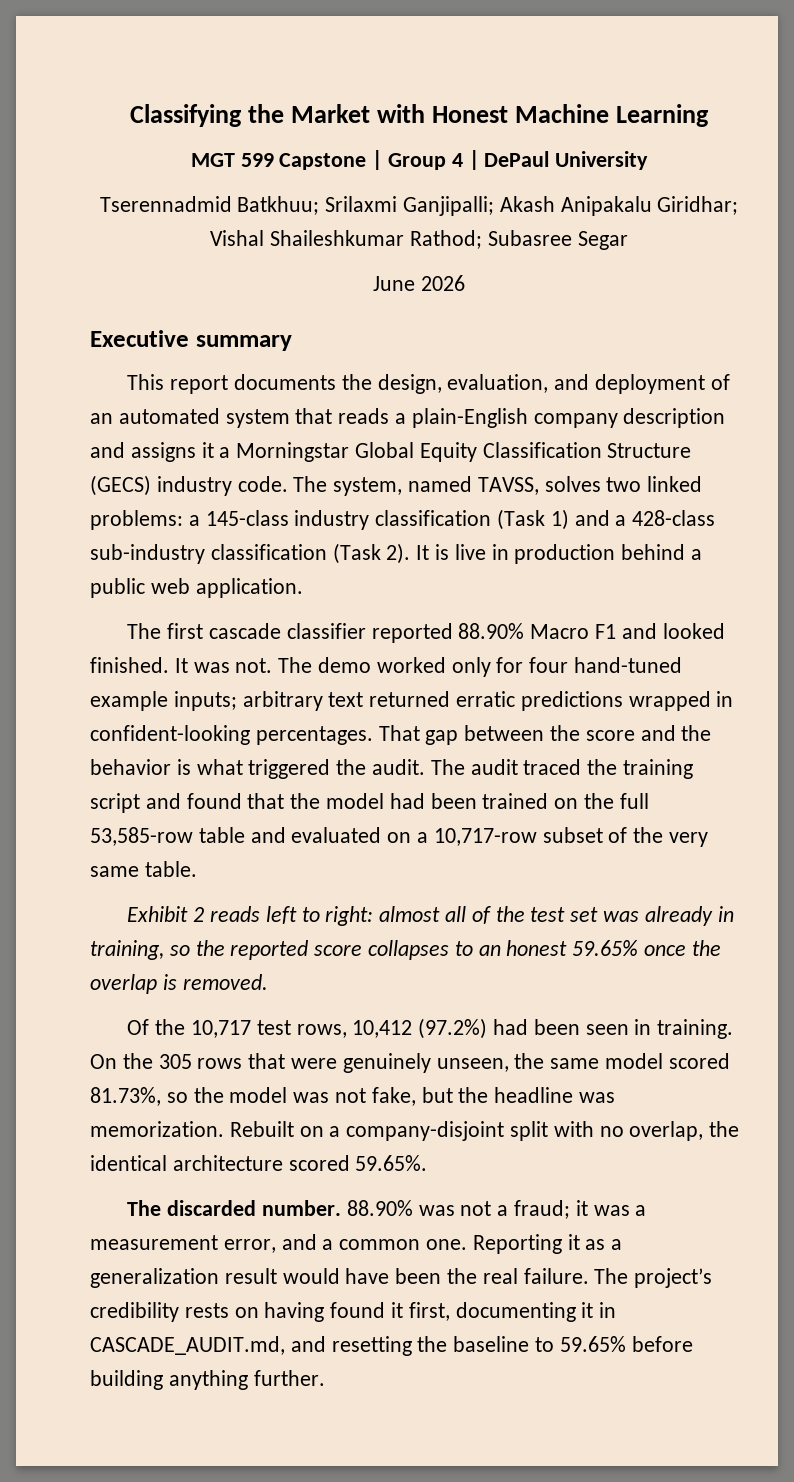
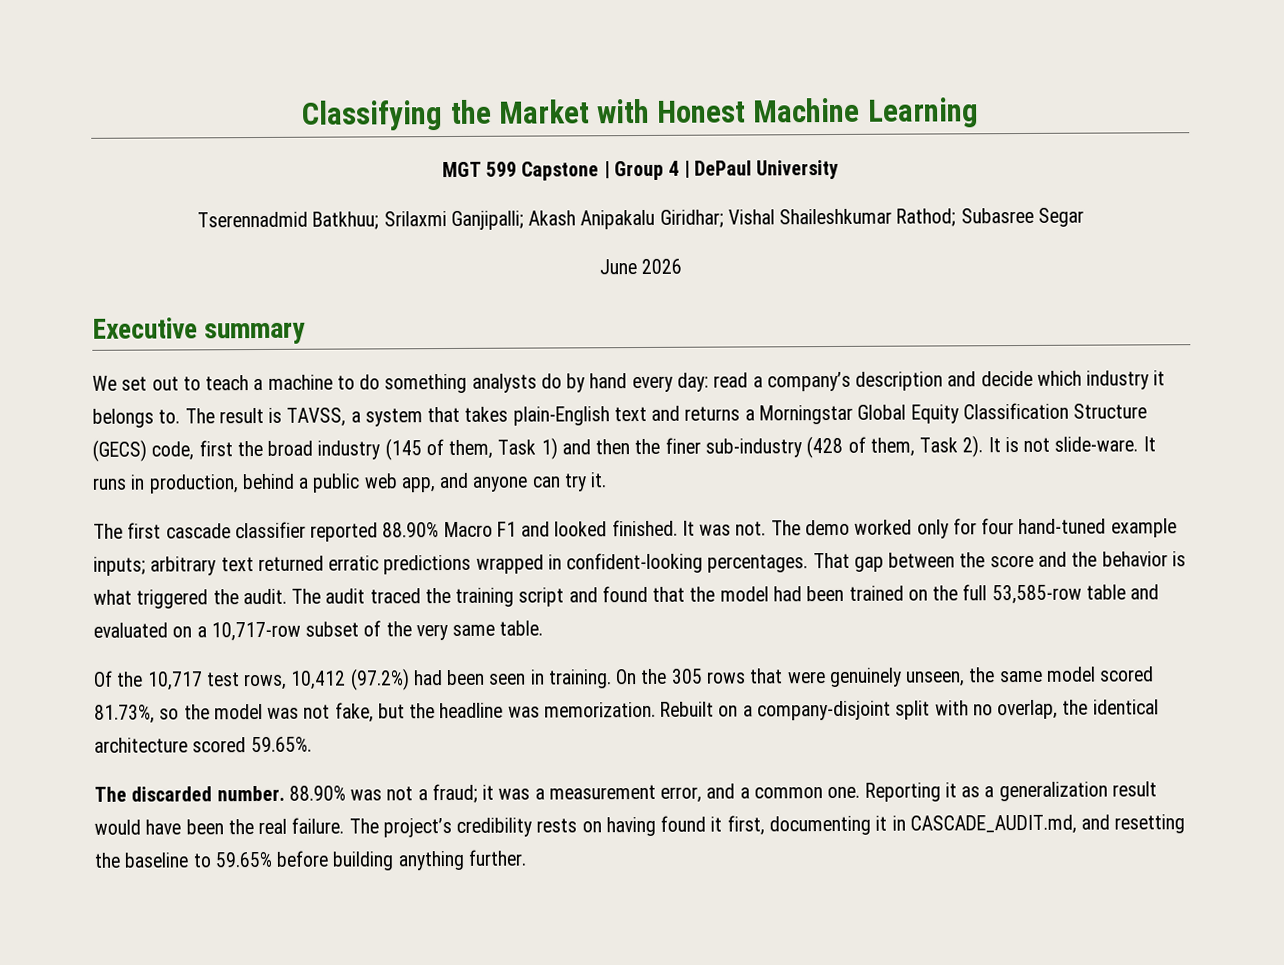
[127,374,730,394] [90,408,726,428] [90,442,214,462] This report documents the design, evaluation, and deployment of an automated system that reads a plain-English company description and assigns it -> [92,370,1166,394] [92,405,741,428] We set out to teach a machine to do something analysts do by hand every day: read a company’s description and decide which industry it belongs to. The result is TAVSS, a system that takes plain-English text and returns
[156,476,703,496] [90,509,716,530] [90,543,703,564] [90,578,303,598] industry code. The system, named TAVSS, solves two linked problems: a 145-class industry classification (Task 1) and a 428-class sub-industry classification (Task 2). It is live in production behind a public web application. -> [151,435,1156,461] [92,472,608,494] code, first the broad industry (145 of them, Task 1) and then the finer sub-industry (428 of them, Task 2). It is not slide-ware. It runs in production, behind a public web app, and anyone can try it.
[127,906,734,926] [90,940,721,960] [90,974,268,994] // Exhibit 2 reads left to right: almost all of the test set was already in training, so the reported score collapses to an honest 59.65% once the overlap is removed. -> (544, 628) none

